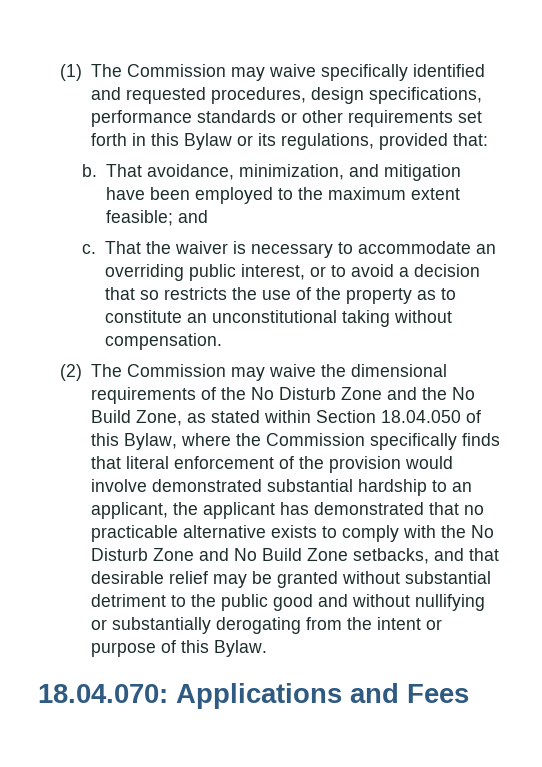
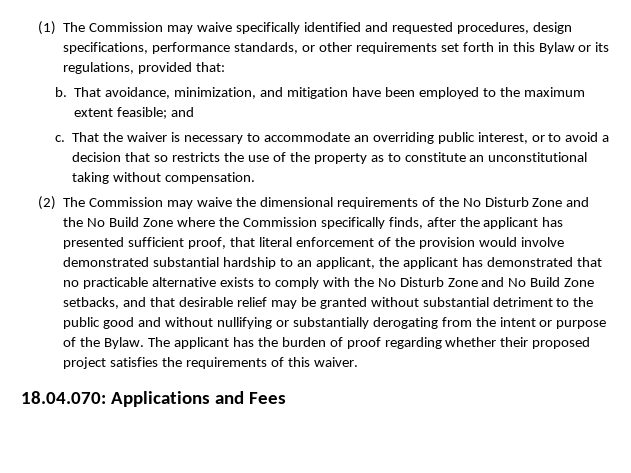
[196,110,276,123] standards -> [234,42,299,54] standards,
[135,410,481,426] [90,433,500,450] Zone, as stated within Section 18.04.050 of this Bylaw, where the Commission specifically finds -> [143,217,564,229] [63,237,227,249] Zone where the Commission specifically finds, after the applicant has presented sufficient proof,
[180,640,267,657] this Bylaw. -> [80,337,591,349] [63,357,358,369] the Bylaw. The applicant has the burden of proof regarding whether their proposed project satisfies the requirements of this waiver.

